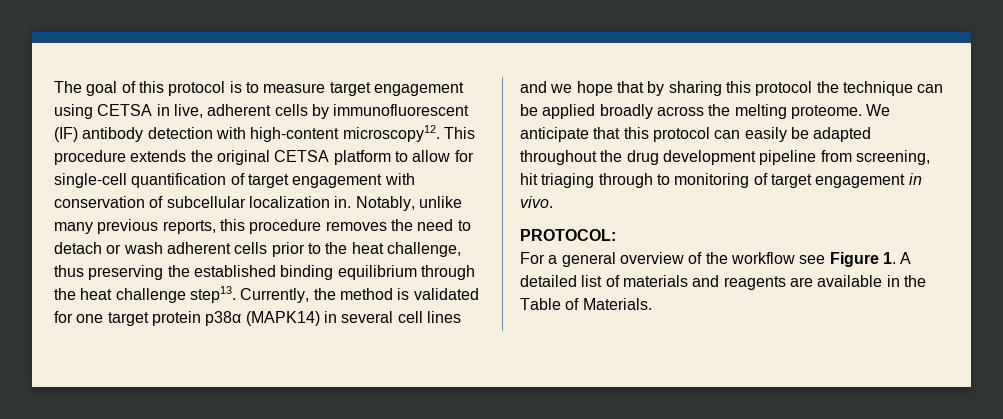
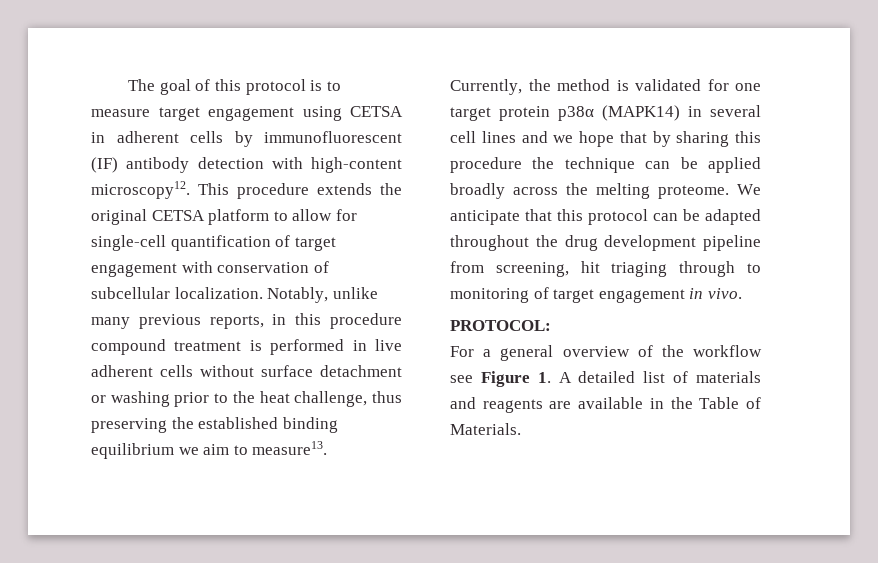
[173,104,203,118] live, -> (105, 137) none
[248,196,352,208] localization in. -> [174,287,263,299] localization.
[219,219,471,234] [54,242,268,254] this procedure removes the need to detach or wash adherent cells -> [272,313,403,329] [91,339,402,355] [91,365,402,377] [91,391,170,407] in this procedure compound treatment is performed in live adherent cells without surface detachment or washing
[420,265,475,280] [54,286,236,303] through the heat challenge step13. -> [178,441,328,455] we aim to measure13.
[755,81,813,96] protocol -> [450,157,522,173] procedure
[744,127,787,142] easily -> (678, 217) none

